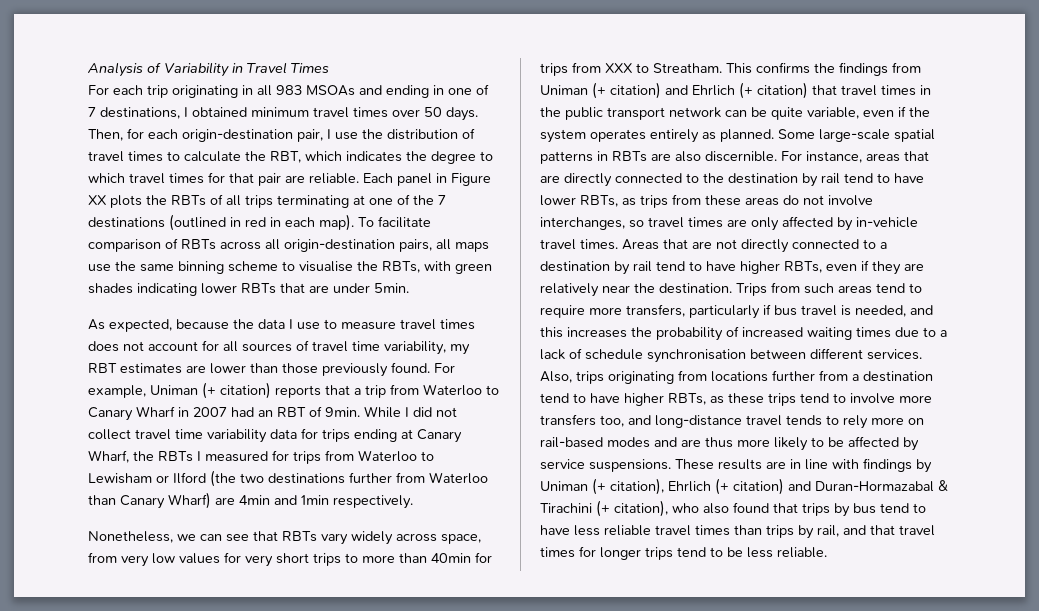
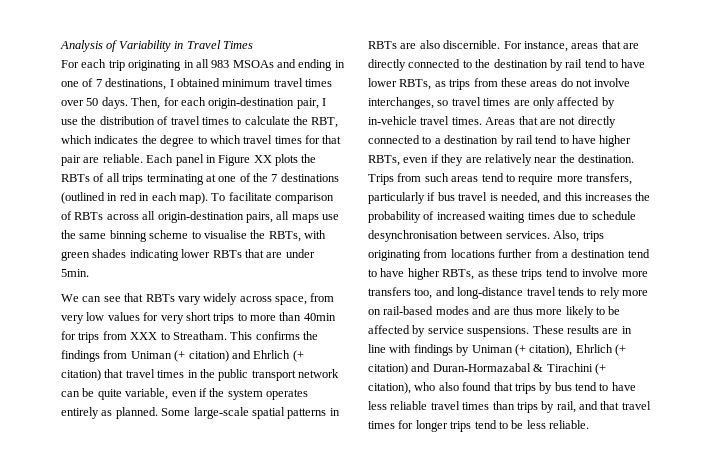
[88,319,475,332] [88,340,470,355] [88,362,455,377] [88,382,499,399] [88,406,457,421] [88,428,462,443] [88,450,434,464] [88,470,488,487] [88,492,413,509] [88,531,196,543] As expected, because the data I use to measure travel times does not account for all sources of travel time variability, my RBT estimates are lower than those previously found. For example, Uniman (+ citation) reports that a trip from Waterloo to Canary Wharf in 2007 had an RBT of 9min. While I did not collect travel time variability data for trips ending at Canary Wharf, the RBTs I measured for trips from Waterloo to Lewisham or Ilford (the two destinations further from Waterloo than Canary Wharf) are 4min and 1min respectively. // Nonetheless, we -> [61,294,79,302] We
[940,330,947,337] [540,348,863,363] a lack of schedule synchronisation between different -> [591,211,636,220] [368,230,504,242] schedule desynchronisation between

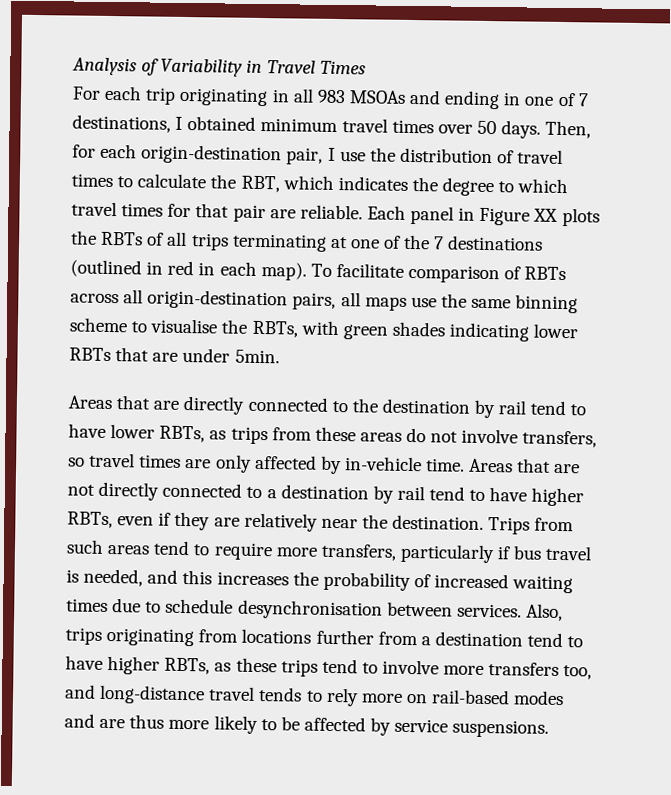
[61,293,335,305] [61,312,336,324] [61,331,318,343] [61,350,304,362] [61,369,339,381] [61,388,308,400] [61,407,340,419] [368,40,599,52] We can see that RBTs vary widely across space, from very low values for very short trips to more than 40min for trips from XXX to Streatham. This confirms the findings from Uniman (+ citation) and Ehrlich (+ citation) that travel times in the public transport network can be quite variable, even if the system operates entirely as planned. Some large-scale spatial patterns in RBTs are also discernible. For instance, areas -> [68,395,112,410] Areas
[368,97,434,109] interchanges, -> [522,430,598,448] transfers,
[420,116,482,125] travel times. -> [426,458,466,472] time.
[532,325,632,334] [368,344,626,356] [368,363,606,375] [368,382,636,394] [368,401,651,413] [368,420,589,432] These results are in line with findings by Uniman (+ citation), Ehrlich (+ citation) and Duran-Hormazabal & Tirachini (+ citation), who also found that trips by bus tend to have less reliable travel times than trips by rail, and that travel times for longer trips tend to be less reliable. -> (550, 728) none

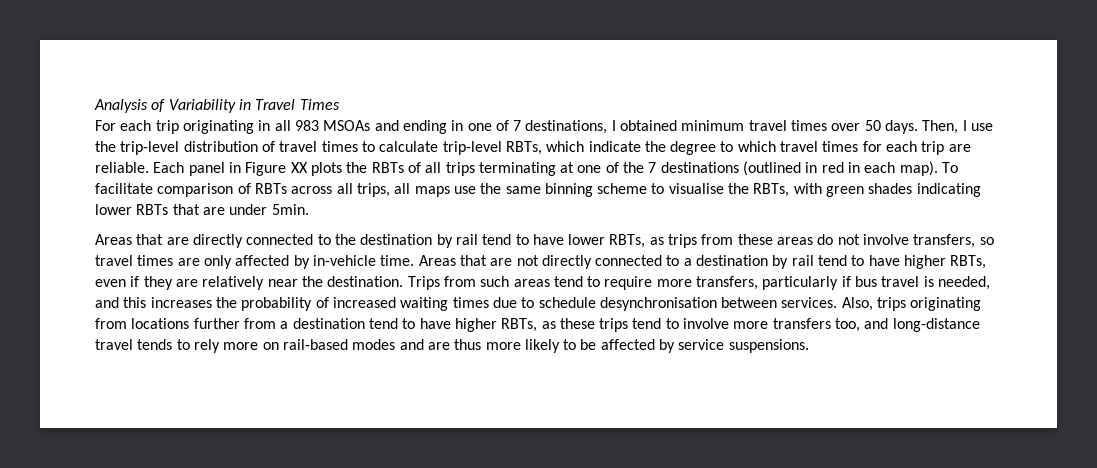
[72,143,324,165] for each origin-destination pair, -> (959, 127) none
(396, 154) none -> [120,141,180,155] trip-level
[210,174,408,193] the RBT, which indicates -> [442,141,641,155] trip-level RBTs, which indicate
[195,203,266,223] that pair -> [886,141,945,155] each trip
[147,289,337,311] origin-destination pairs, -> [356,183,390,197] trips,

